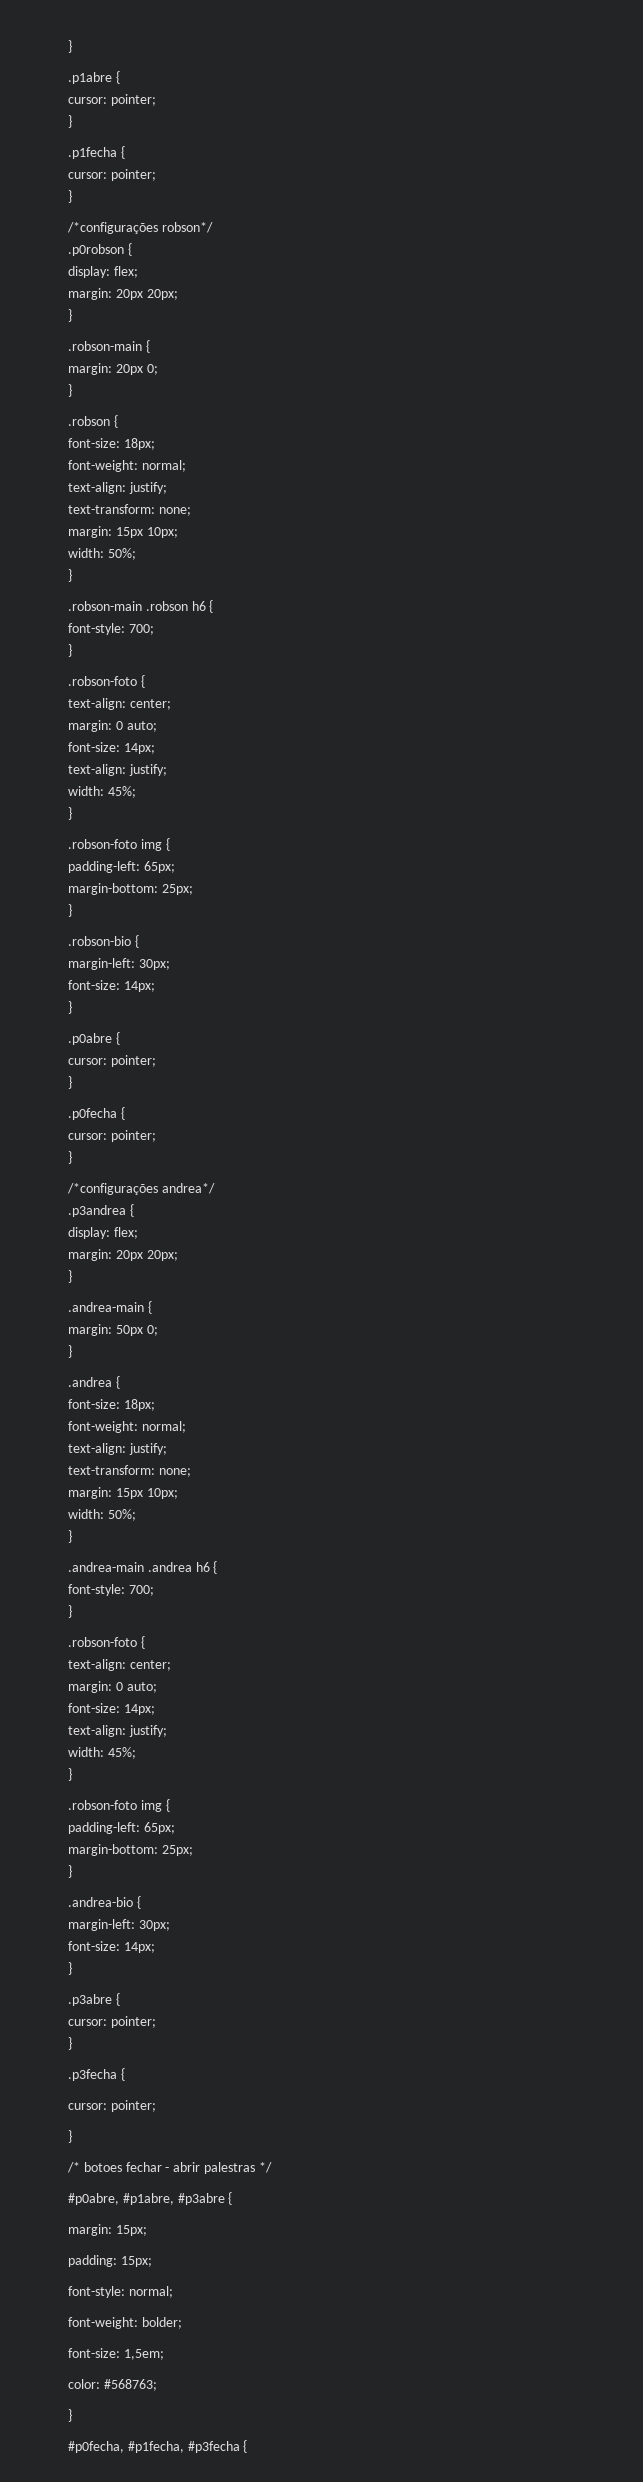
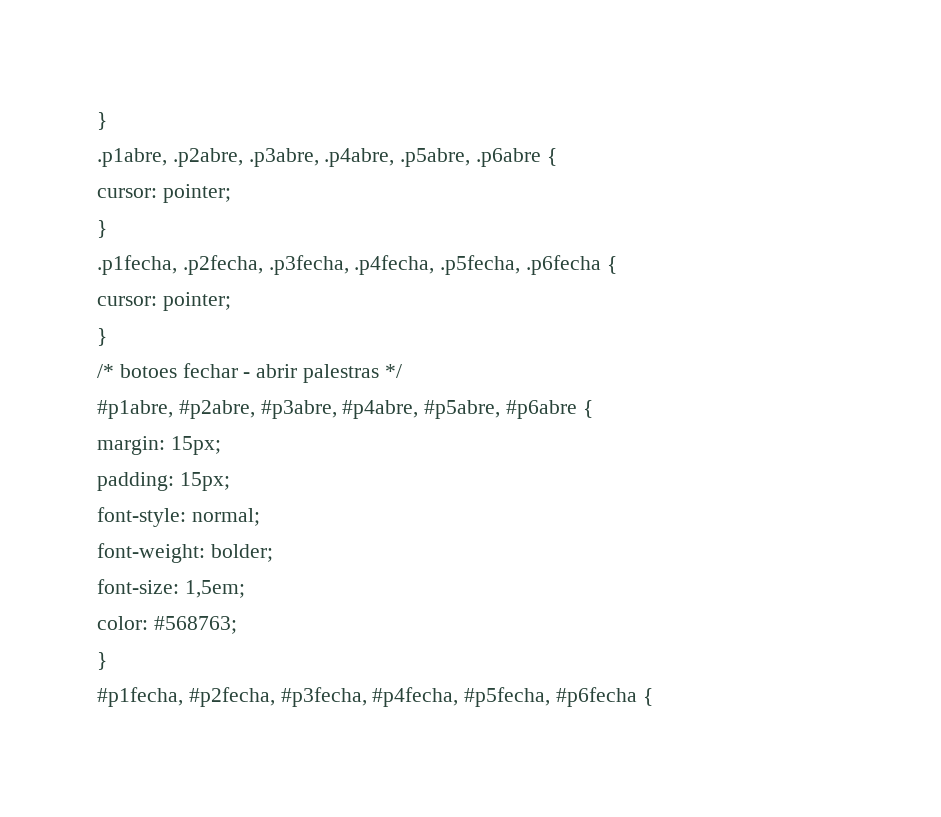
[68,40,72,53] [68,71,120,84] [68,94,156,106] [68,115,72,128] [68,146,125,159] [68,169,156,181] [68,190,72,203] [67,222,213,234] [68,243,132,256] [68,266,138,278] [68,288,178,300] [68,309,72,322] [68,340,150,353] [68,363,158,375] [68,384,72,397] [68,415,118,428] [68,438,155,450] [68,460,186,472] [68,482,167,494] [68,504,191,516] [68,526,178,538] [68,548,136,560] [68,569,72,582] [68,600,214,613] [68,623,154,635] [68,644,72,657] [68,675,145,688] [68,698,171,710] [68,720,157,732] [68,742,155,754] [68,764,167,776] [68,786,136,798] [68,807,72,820] [68,838,170,851] [68,861,175,873] [68,883,193,895] [68,904,72,917] [68,935,139,948] [68,958,170,970] [68,980,155,992] [68,1001,72,1014] [68,1032,120,1045] [68,1055,156,1067] [68,1076,72,1089] [68,1107,125,1120] [68,1130,156,1142] [68,1151,72,1164] [67,1183,215,1195] [68,1204,134,1217] [68,1227,138,1239] [68,1249,178,1261] [68,1270,72,1283] [68,1301,152,1314] [68,1324,158,1336] [68,1345,72,1358] [68,1376,120,1389] [68,1399,155,1411] [68,1421,186,1433] [68,1443,167,1455] [68,1465,191,1477] [68,1487,178,1499] [68,1509,136,1521] [68,1530,72,1543] [68,1561,218,1574] [68,1584,154,1596] [68,1605,72,1618] [68,1636,145,1649] [68,1659,171,1671] [68,1681,157,1693] [68,1703,155,1715] [68,1725,167,1737] [68,1747,136,1759] [68,1768,72,1781] [68,1799,170,1812] [68,1822,175,1834] [68,1844,193,1856] [68,1865,72,1878] [68,1896,141,1909] [68,1919,170,1931] [68,1941,155,1953] [68,1962,72,1975] [68,1993,120,2006] [68,2016,156,2028] [68,2037,72,2050] [68,2069,117,2081] } // .p1abre { // cursor: pointer; // } // .p1fecha { // cursor: pointer; // } // /*configurações robson*/ // .p0robson { // display: flex; // margin: 20px 20px; // } // .robson-main { // margin: 20px 0; // } // .robson { // font-size: 18px; // font-weight: normal; // text-align: justify; // text-transform: none; // margin: 15px 10px; // width: 50%; // } // .robson-main .robson h6 { // font-style: 700; // } // .robson-foto { // text-align: center; // margin: 0 auto; // font-size: 14px; // text-align: justify; // width: 45%; // } // .robson-foto img { // padding-left: 65px; // margin-bottom: 25px; // } // .robson-bio { // margin-left: 30px; // font-size: 14px; // } // .p0abre { // cursor: pointer; // } // .p0fecha { // cursor: pointer; // } // /*configurações andrea*/ // .p3andrea { // display: flex; // margin: 20px 20px; // } // .andrea-main { // margin: 50px 0; // } // .andrea { // font-size: 18px; // font-weight: normal; // text-align: justify; // text-transform: none; // margin: 15px 10px; // width: 50%; // } // .andrea-main .andrea h6 { // font-style: 700; // } // .robson-foto { // text-align: center; // margin: 0 auto; // font-size: 14px; // text-align: justify; // width: 45%; // } // .robson-foto img { // padding-left: 65px; // margin-bottom: 25px; // } // .andrea-bio { // margin-left: 30px; // font-size: 14px; // } // .p3abre { // cursor: pointer; // } // .p3fecha -> [97,112,107,130] [97,148,557,167] [97,184,231,203] [97,220,107,238] [97,255,602,275] } // .p1abre, .p2abre, .p3abre, .p4abre, .p5abre, .p6abre { // cursor: pointer; // } // .p1fecha, .p2fecha, .p3fecha, .p4fecha, .p5fecha, .p6fecha
[68,2193,225,2205] #p0abre, #p1abre, #p3abre -> [97,400,578,419] #p1abre, #p2abre, #p3abre, #p4abre, #p5abre, #p6abre
[68,2441,240,2453] #p0fecha, #p1fecha, #p3fecha -> [97,687,638,707] #p1fecha, #p2fecha, #p3fecha, #p4fecha, #p5fecha, #p6fecha

